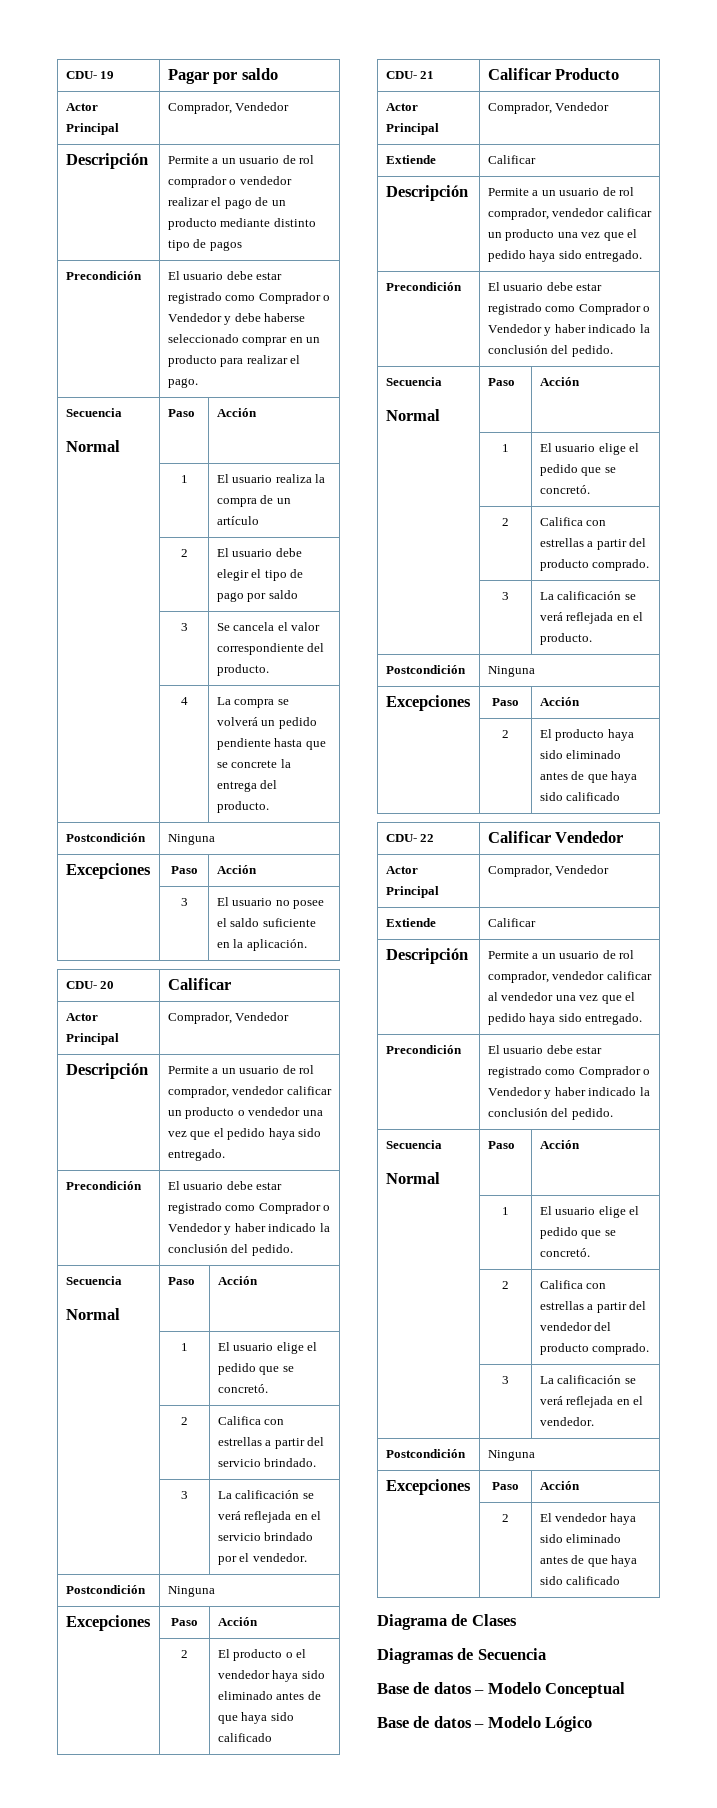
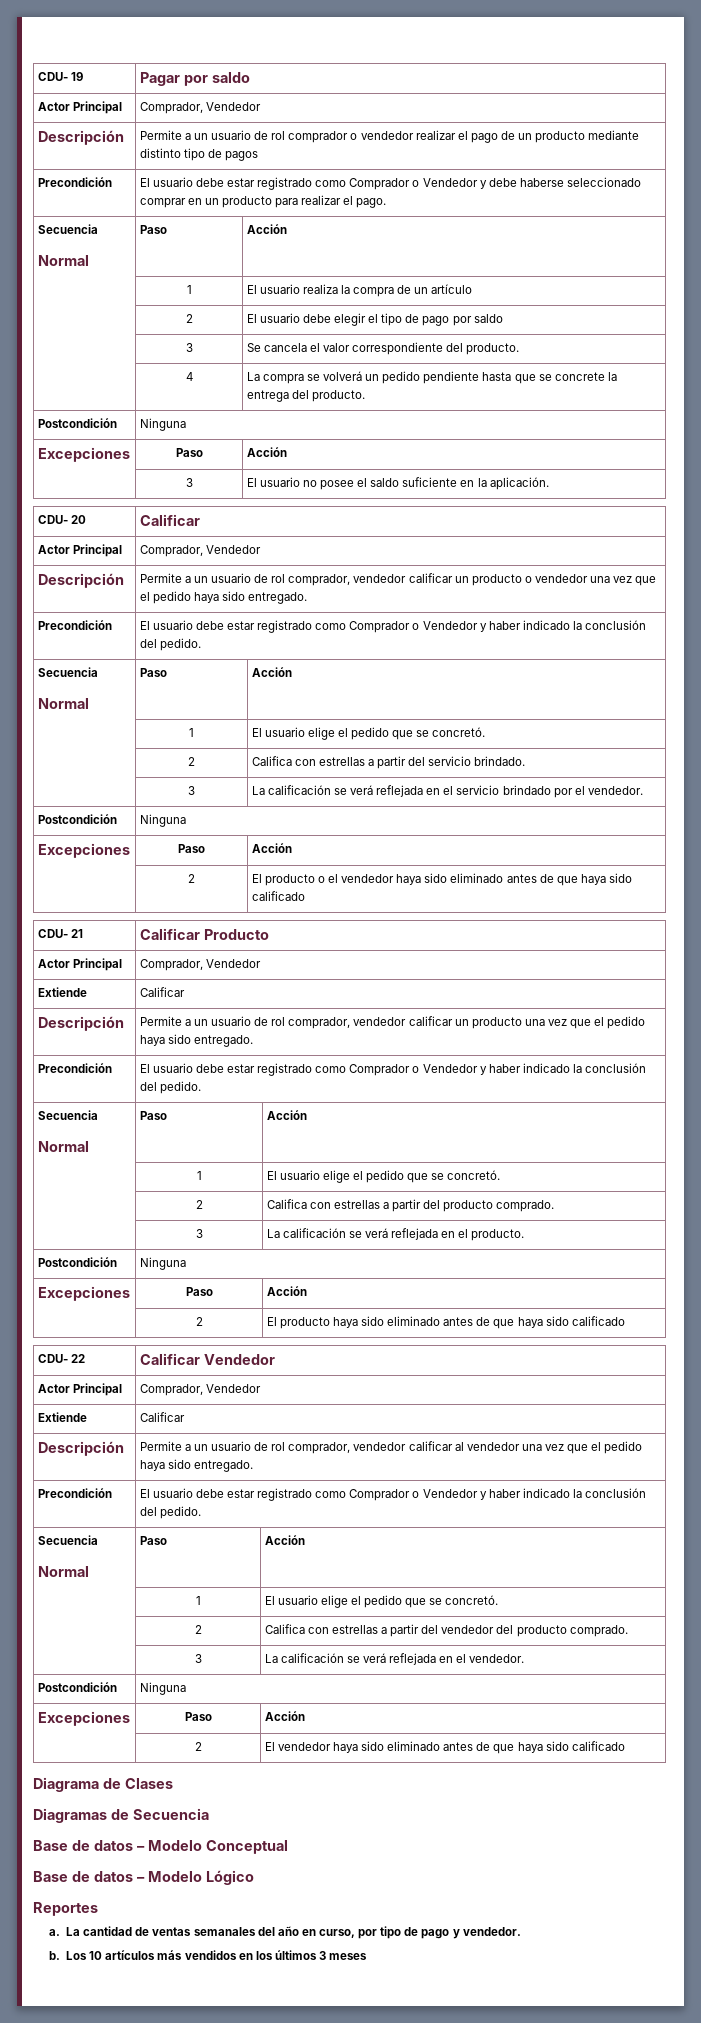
(593, 1724) none -> [33,1902,98,1916] [49,1926,521,1939] [49,1950,368,1960] // Reportes // a. La cantidad de ventas semanales del año en curso, por tipo de pago y vendedor. // b. Los 10 artículos más vendidos en los últimos 3 meses

